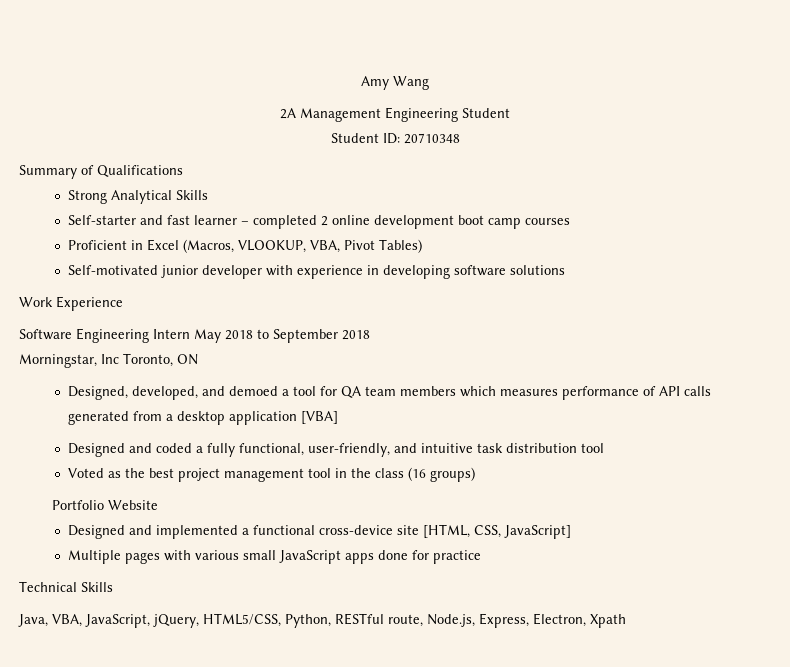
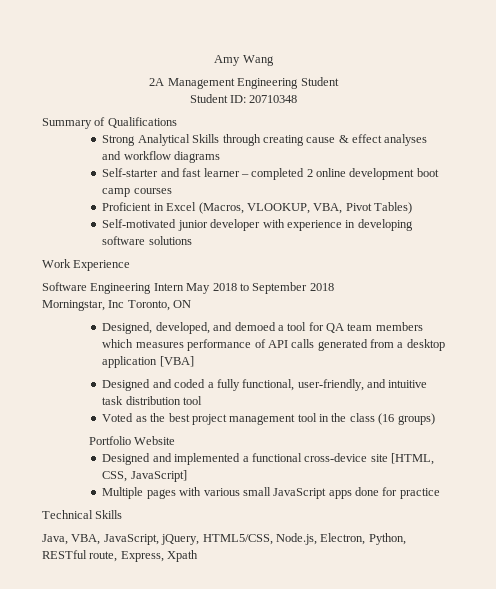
(208, 195) none -> [222,134,428,146] [102,151,221,163] through creating cause & effect analyses and workflow diagrams
(281, 620) none -> [275,533,366,545] Node.js, Electron,
[427,613,586,628] Node.js, Express, Electron, -> [120,551,164,562] Express,

